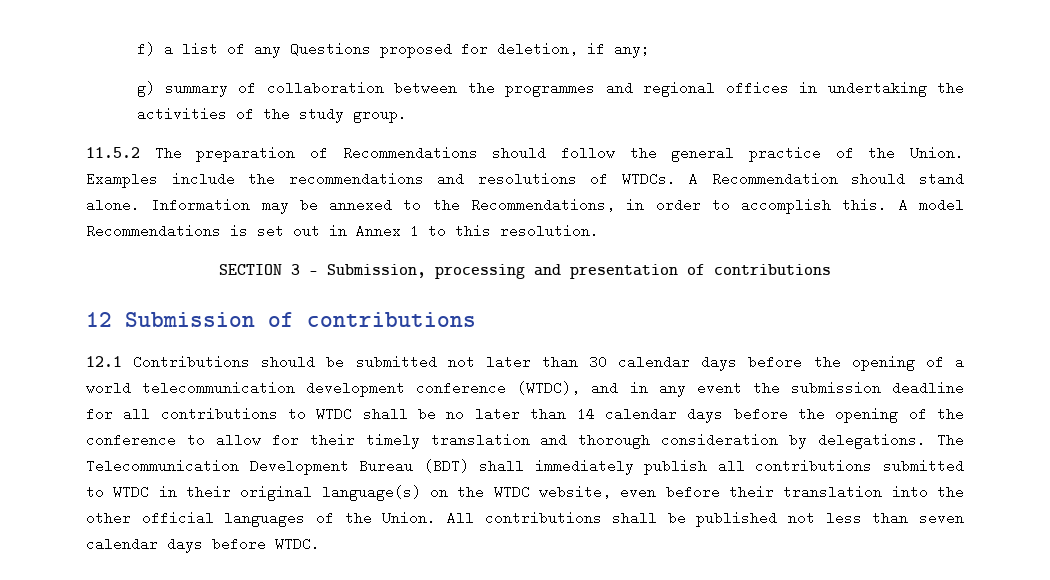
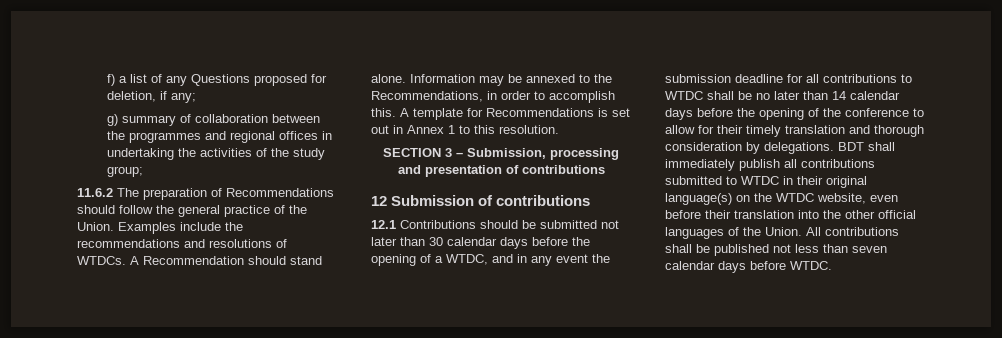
[352,107,407,123] [86,147,140,158] group. // 11.5.2 -> [106,166,143,177] [77,188,113,197] group; // 11.6.2
[919,198,965,212] model -> [413,108,483,120] template for
[86,381,581,397] world telecommunication development conference (WTDC), -> [446,254,488,265] WTDC,
[936,433,964,447] [86,459,469,475] The Telecommunication Development Bureau (BDT) -> [838,142,864,151] BDT

